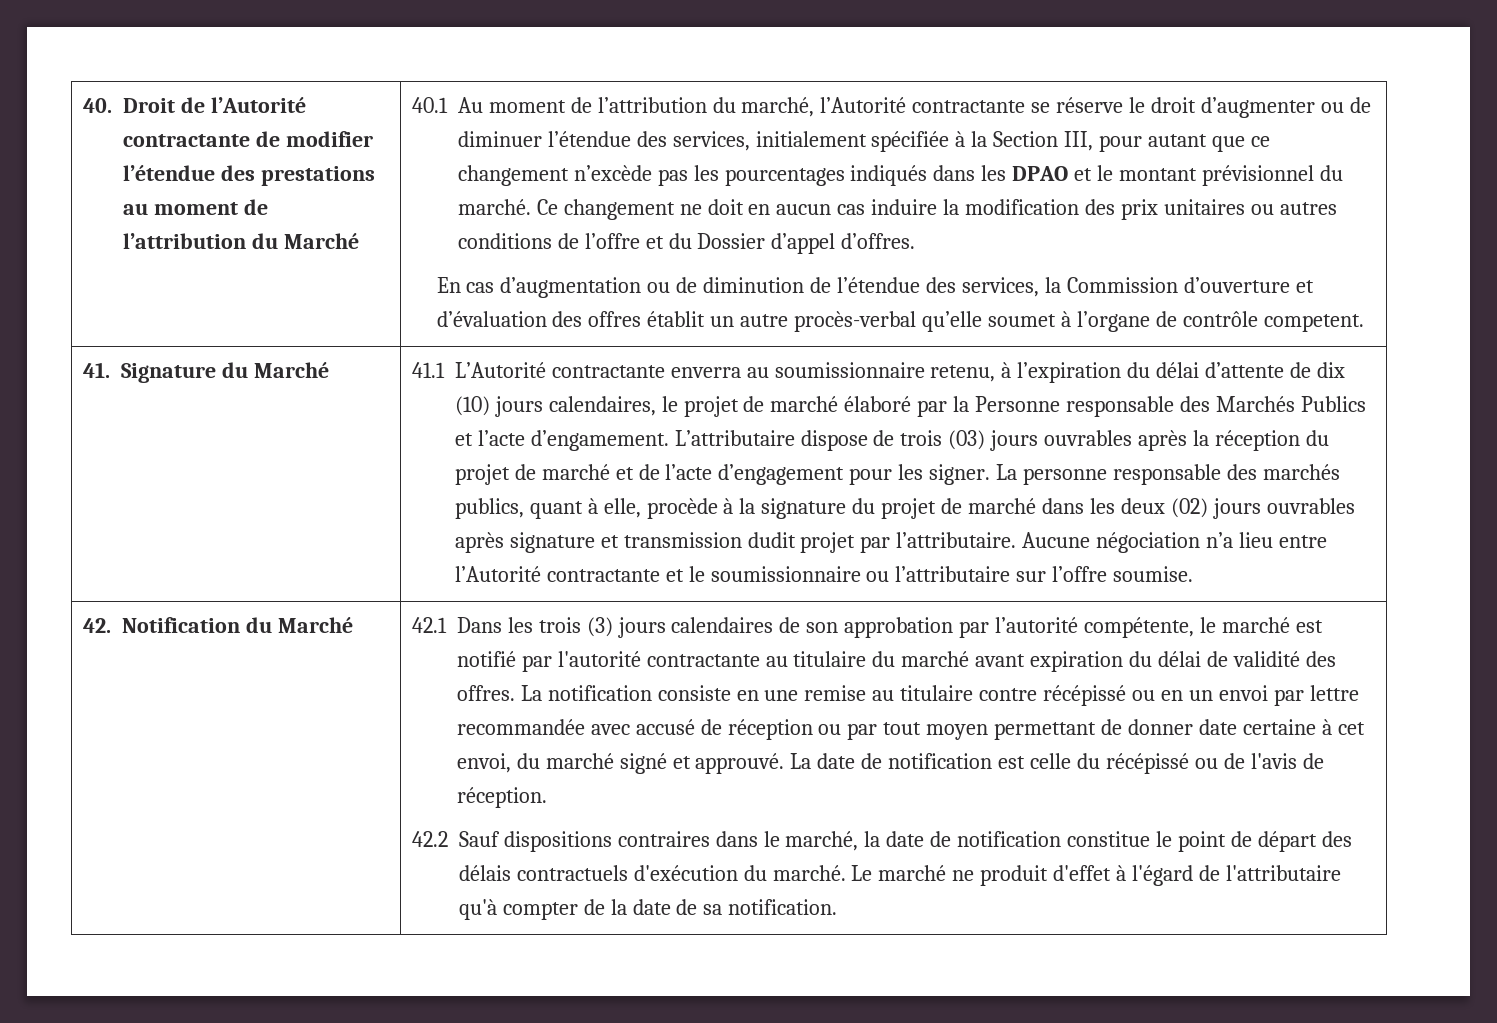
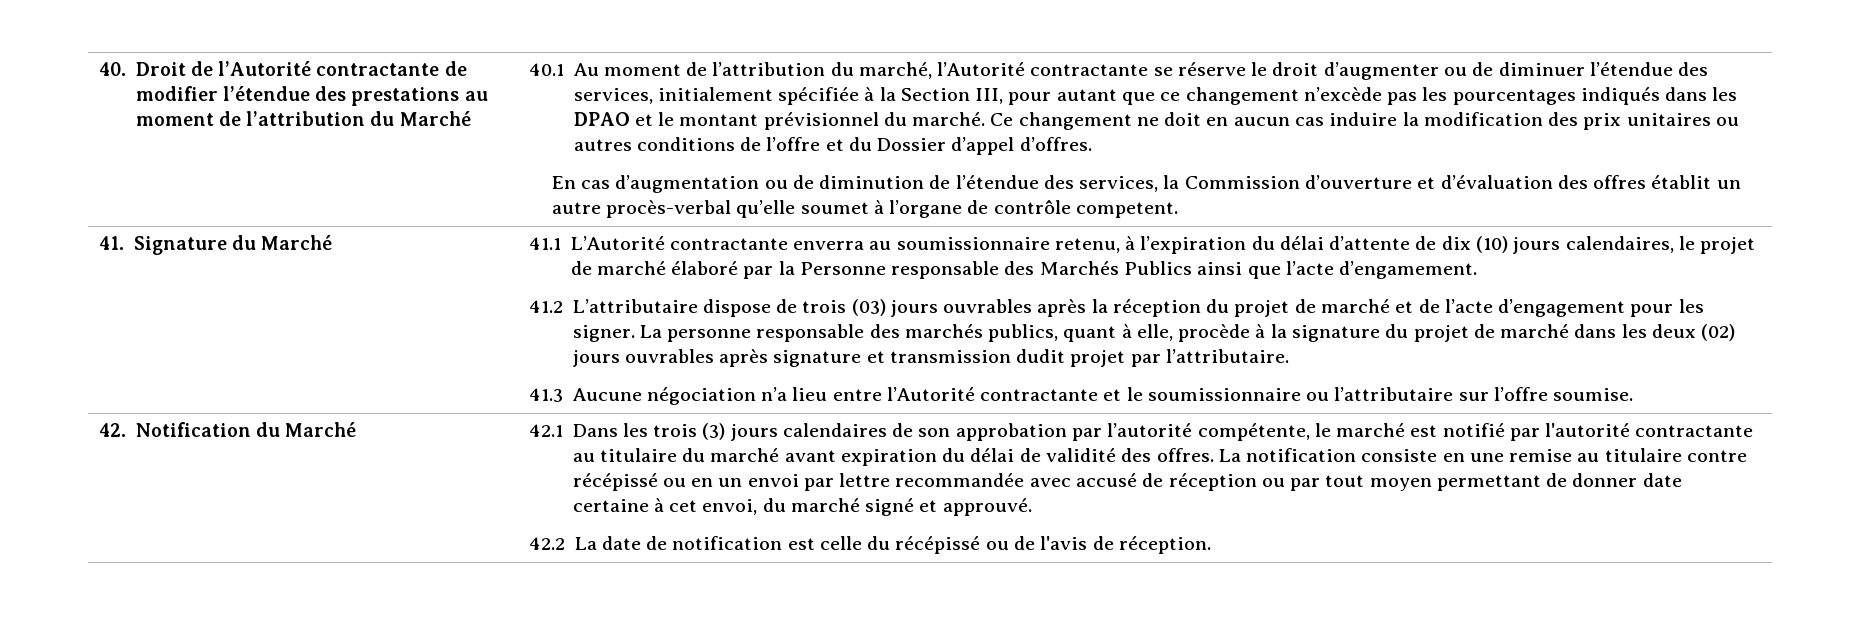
[454,433,473,446] et -> [1197,262,1281,279] ainsi que
(669, 440) none -> [528,300,563,313] // 41.2
(1017, 540) none -> [528,388,563,402] // 41.3
(785, 763) none -> [528,537,565,550] // 42.2
[411,831,1352,852] [458,865,1341,886] [458,899,838,920] // 42.2 Sauf dispositions contraires dans le marché, la date de notification constitue le point de départ des délais contractuels d'exécution du marché. Le marché ne produit d'effet à l'égard de l'attributaire qu'à compter de la date de sa notification. -> (1211, 545) none

